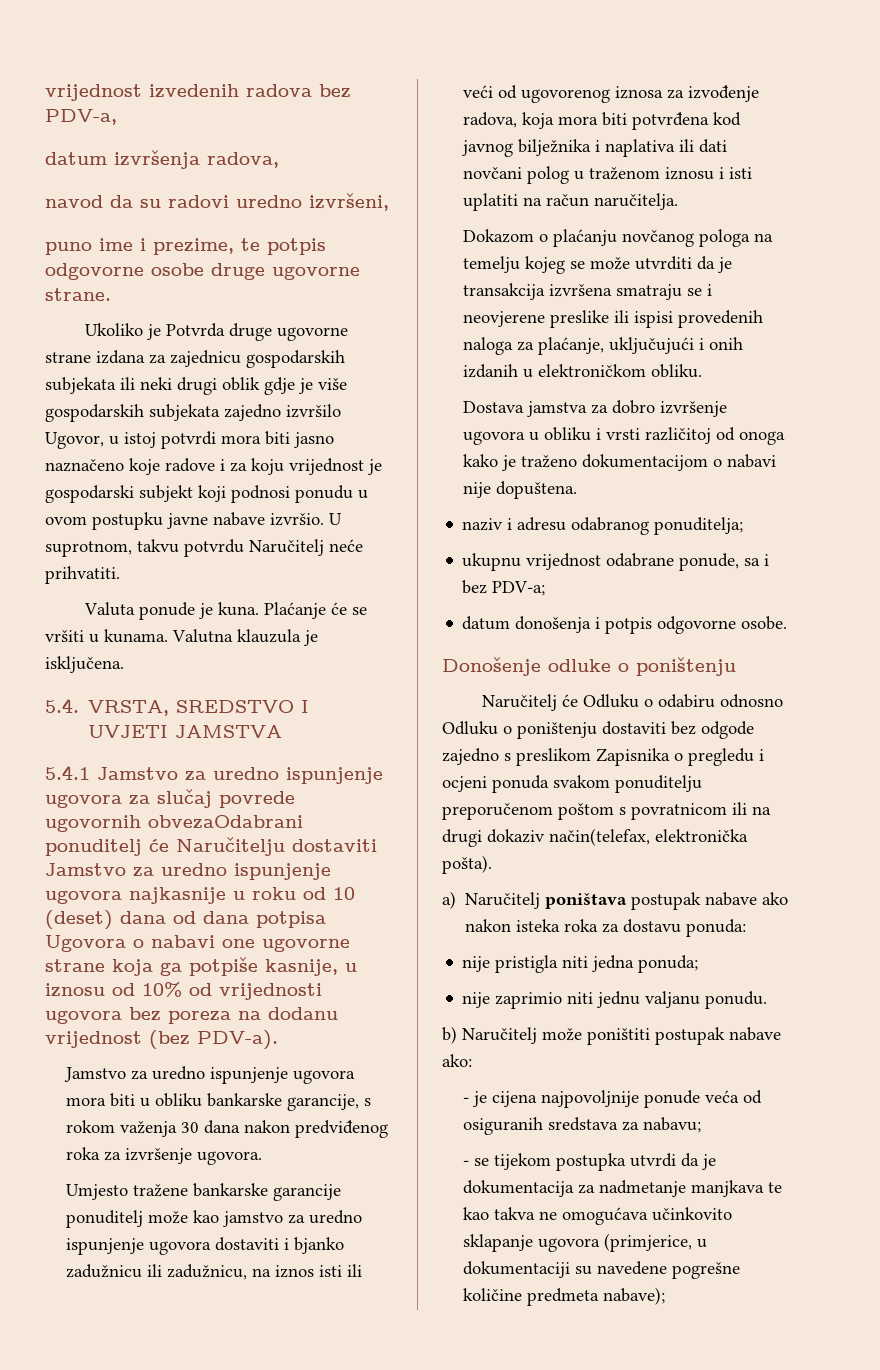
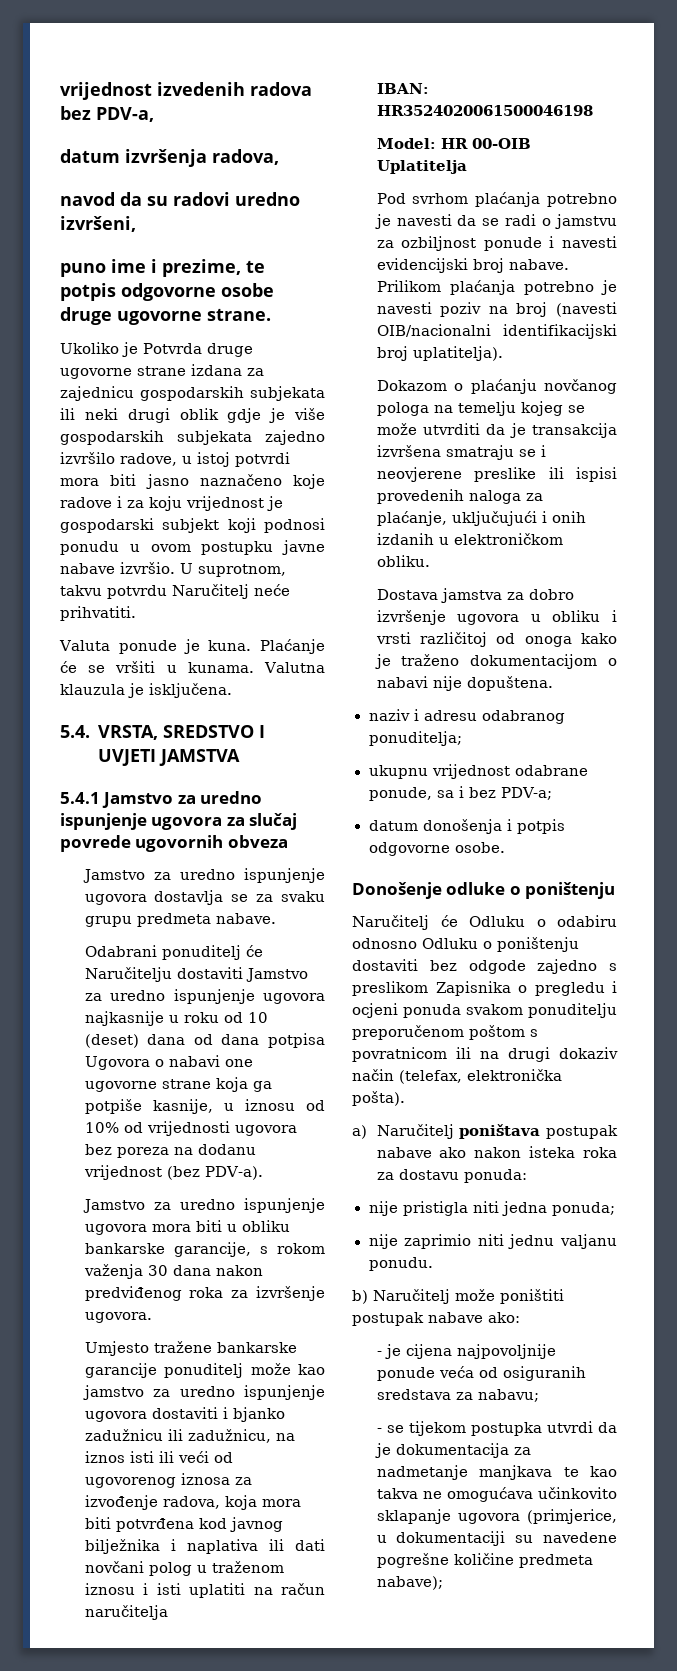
[45,432,104,449] Ugovor, -> [120,453,177,466] radove,
[148,815,303,830] obvezaOdabrani -> [227,835,288,848] [82,868,325,883] [84,890,325,905] [84,913,276,927] [84,945,157,957] obveza // Jamstvo za uredno ispunjenje ugovora dostavlja se za svaku grupu predmeta nabave. // Odabrani
[593,193,678,210] naručitelja. -> [84,1605,168,1620] [376,83,429,94] [376,105,593,116] [376,138,531,149] [376,160,467,174] [376,192,617,207] [374,214,617,229] [376,236,617,251] [376,258,569,273] [376,280,617,295] [376,302,617,317] [376,324,617,339] [376,346,503,361] naručitelja // IBAN: HR3524020061500046198 // Model: HR 00-OIB Uplatitelja // Pod svrhom plaćanja potrebno je navesti da se radi o jamstvu za ozbiljnost ponude i navesti evidencijski broj nabave. Prilikom plaćanja potrebno je navesti poziv na broj (navesti OIB/nacionalni identifikacijski broj uplatitelja).
[549,828,650,846] način(telefax, -> [352,1069,462,1084] način (telefax,

